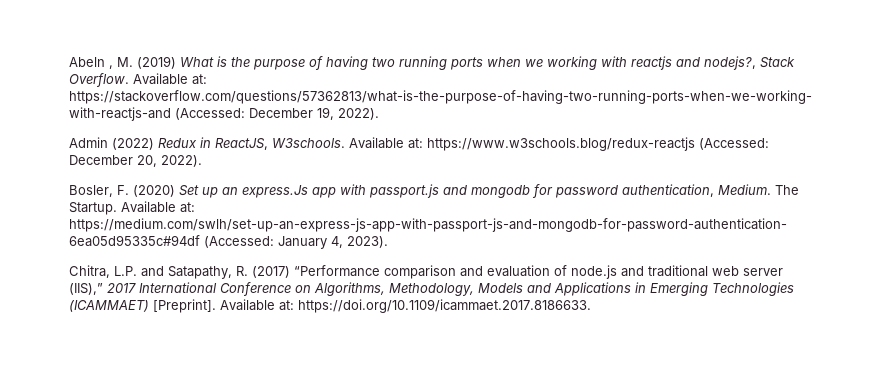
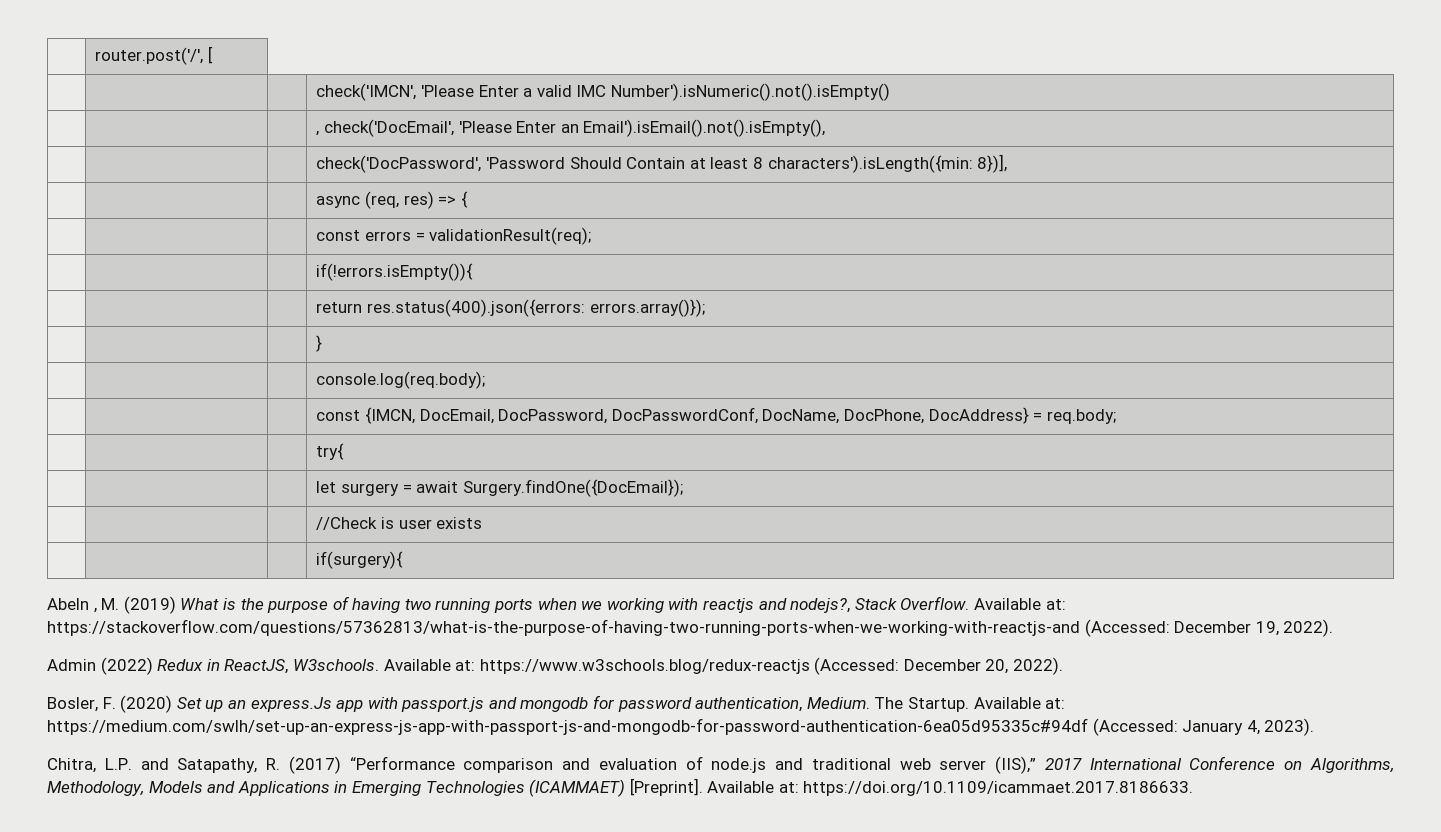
(69, 62) none -> [95,46,214,65] [316,83,891,101] [316,119,826,137] [316,154,1008,173] [316,191,468,209] [316,227,592,245] [316,263,474,281] [316,299,705,317] [316,335,323,352] [316,371,486,389] [316,407,1116,424] [316,443,345,460] [316,479,683,497] [316,517,483,530] [316,551,404,569] | router.post('/', [ // | | | check('IMCN', 'Please Enter a valid IMC Number').isNumeric().not().isEmpty() // | | | , check('DocEmail', 'Please Enter an Email').isEmail().not().isEmpty(), // | | | check('DocPassword', 'Password Should Contain at least 8 characters').isLength({min: 8})], // | | | async (req, res) => { // | | | const errors = validationResult(req); // | | | if(!errors.isEmpty()){ // | | | return res.status(400).json({errors: errors.array()}); // | | | } // | | | console.log(req.body); // | | | const {IMCN, DocEmail, DocPassword, DocPasswordConf, DocName, DocPhone, DocAddress} = req.body; // | | | try{ // | | | let surgery = await Surgery.findOne({DocEmail}); // | | | //Check is user exists // | | | if(surgery){ //

